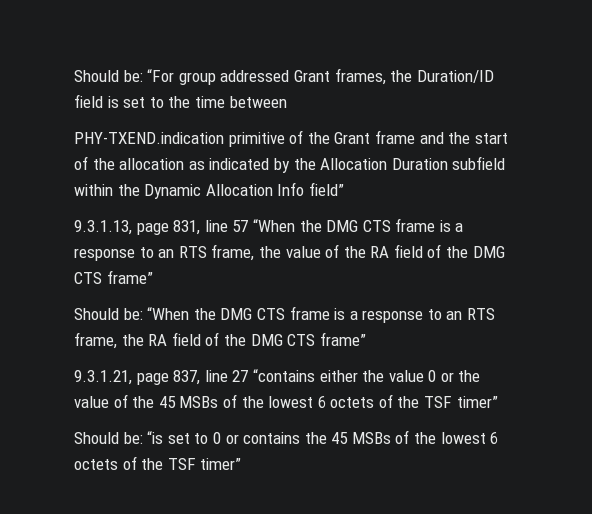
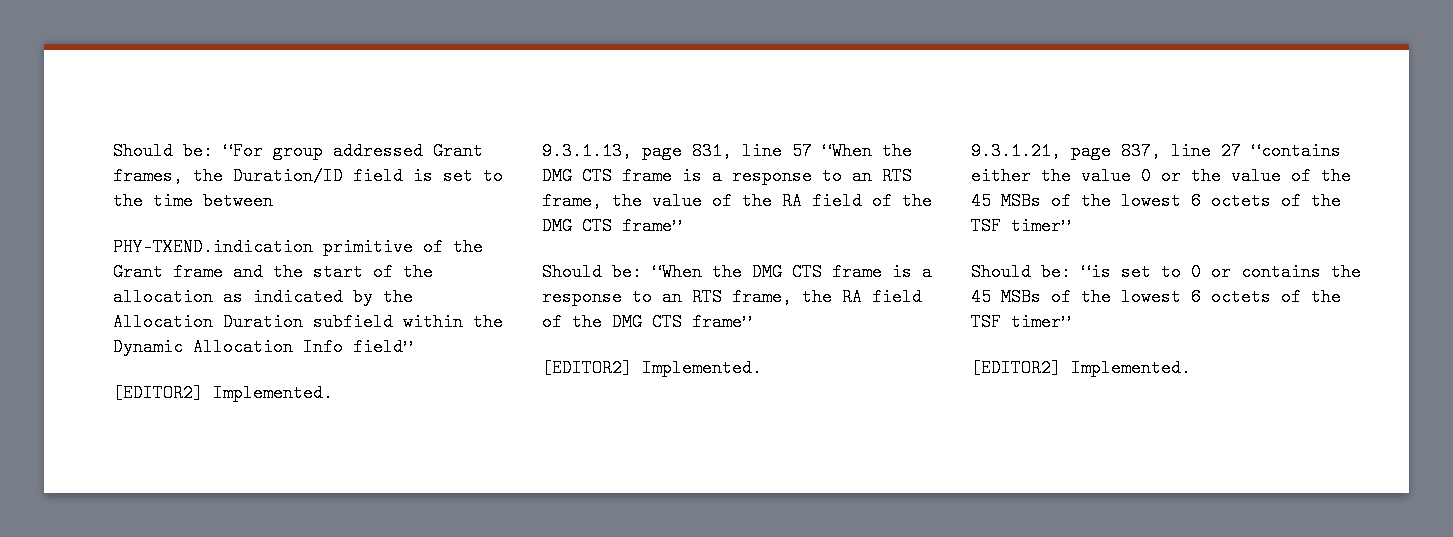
(344, 189) none -> [113,384,333,402] // [EDITOR2] Implemented.
(366, 339) none -> [542,359,762,377] // [EDITOR2] Implemented.
(242, 464) none -> [971,359,1191,377] // [EDITOR2] Implemented.

